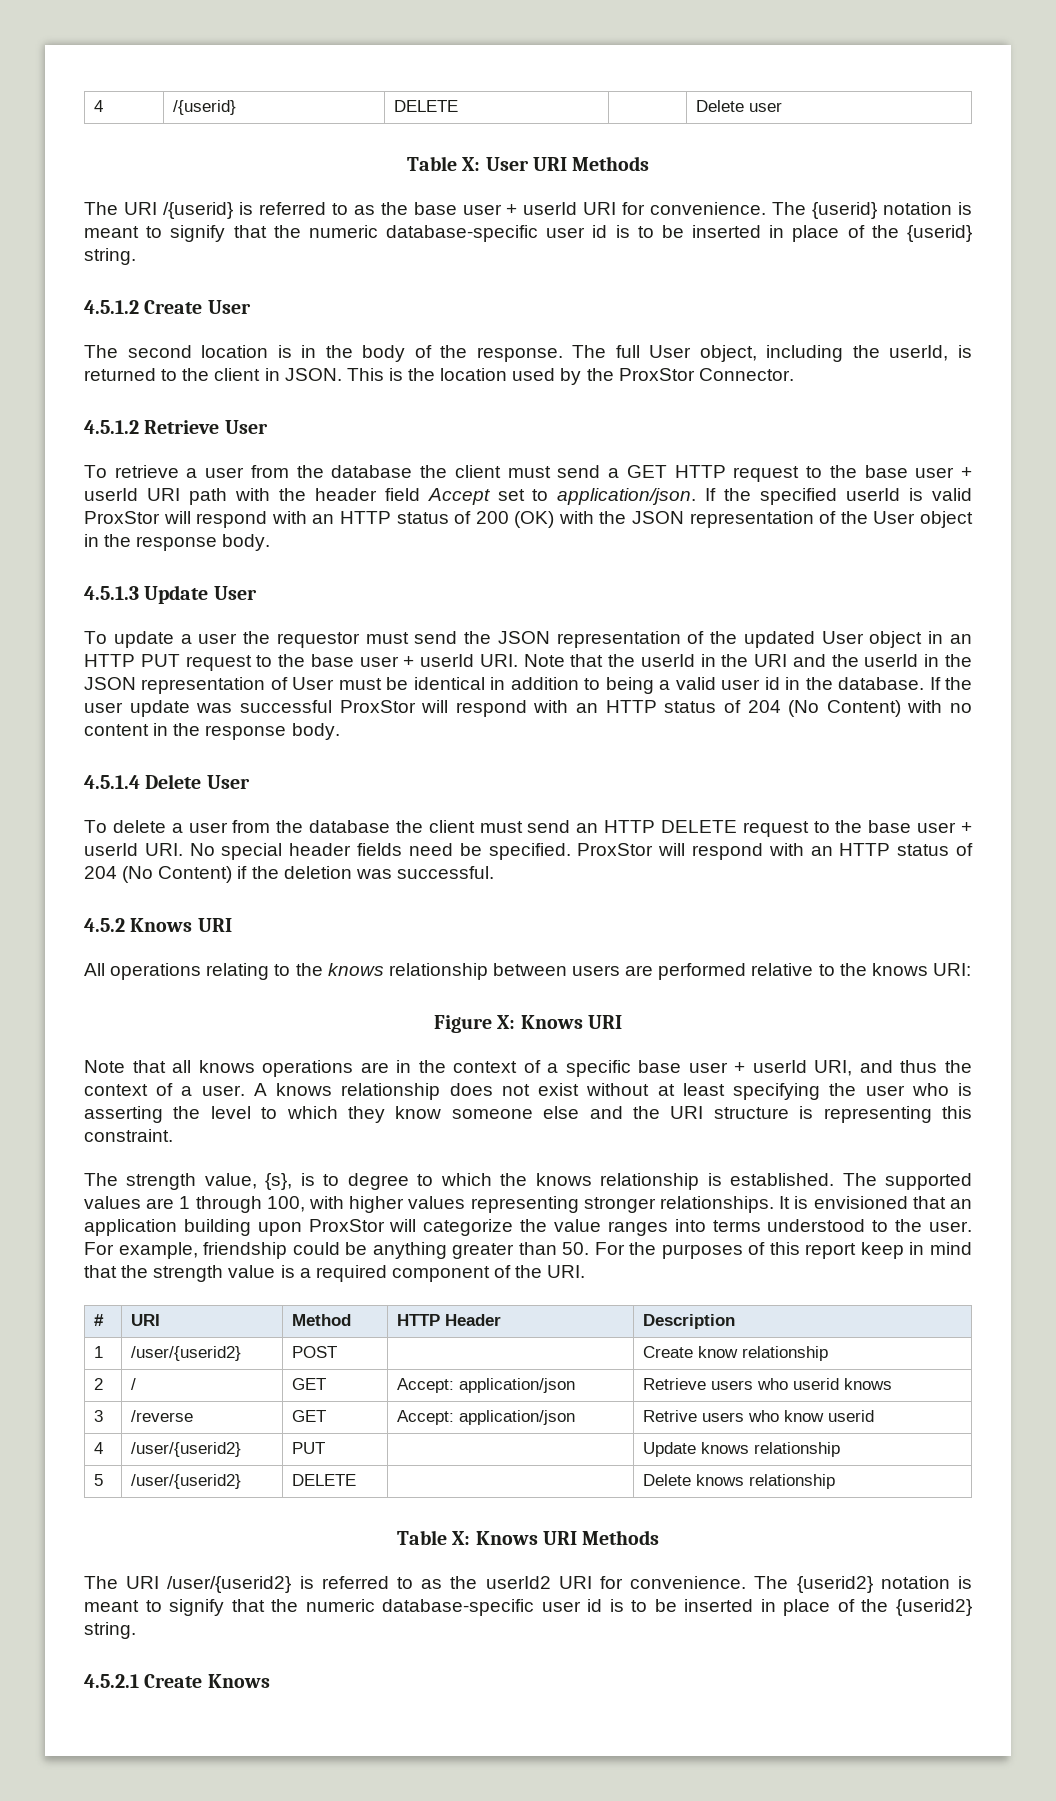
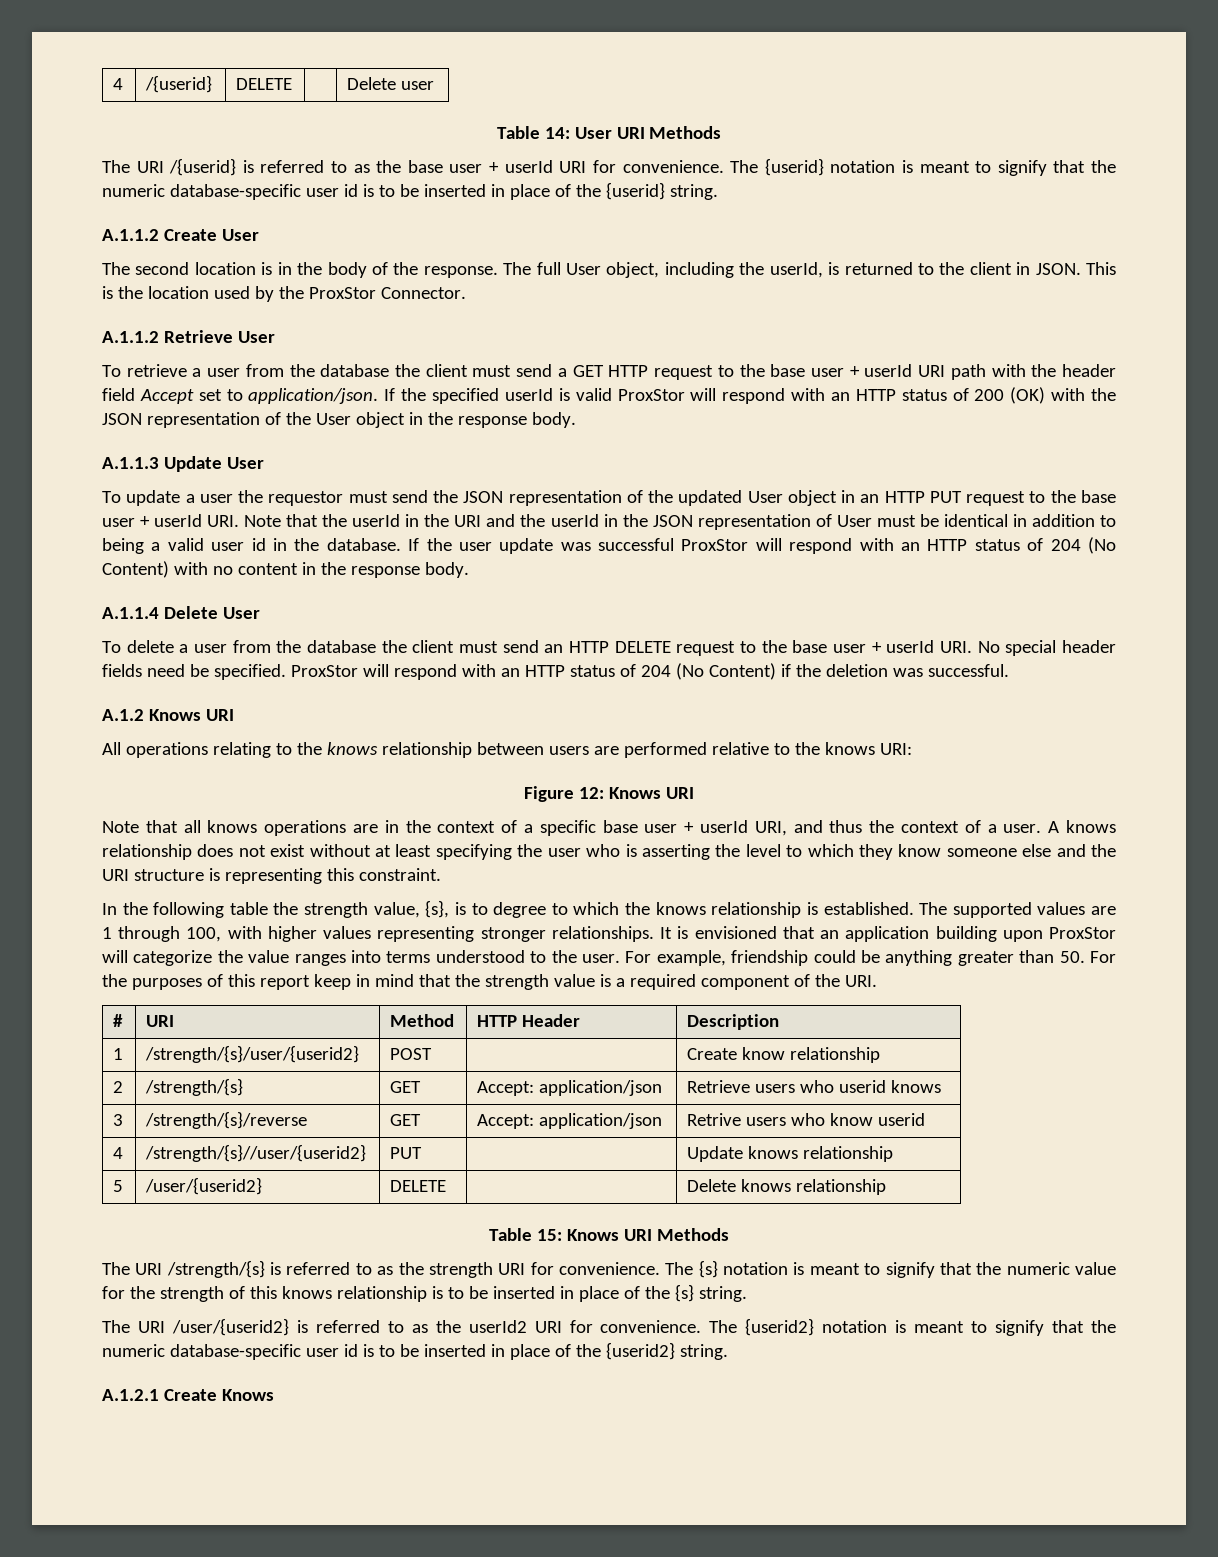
[462,157,481,171] X: -> [544,127,570,139] 14:
[84,300,139,314] 4.5.1.2 -> [102,229,159,241] A.1.1.2
[84,420,139,434] 4.5.1.2 -> [102,331,159,343] A.1.1.2
[84,586,139,600] 4.5.1.3 -> [102,457,159,469] A.1.1.3
[84,775,140,789] 4.5.1.4 -> [102,607,159,619] A.1.1.4
[84,918,125,932] 4.5.2 -> [102,709,144,721] A.1.2
[497,1015,516,1029] X: -> [579,787,605,799] 12:
[84,1173,118,1186] The -> [102,902,299,918] In the following table the
[131,1346,242,1361] /user/{userid2} -> [145,1045,360,1063] /strength/{s}/user/{userid2}
[131,1378,137,1390] / -> [145,1078,244,1096] /strength/{s}
[131,1410,194,1422] /reverse -> [145,1111,308,1129] /strength/{s}/reverse
[131,1442,242,1457] /user/{userid2} -> [145,1144,367,1162] /strength/{s}//user/{userid2}
[452,1531,471,1545] X: -> [537,1229,563,1241] 15:
(660, 1537) none -> [102,1260,1117,1278] [102,1284,747,1302] // The URI /strength/{s} is referred to as the strength URI for convenience. The {s} notation is meant to signify that the numeric value for the strength of this knows relationship is to be inserted in place of the {s} string.
[84,1674,139,1688] 4.5.2.1 -> [102,1389,159,1401] A.1.2.1

